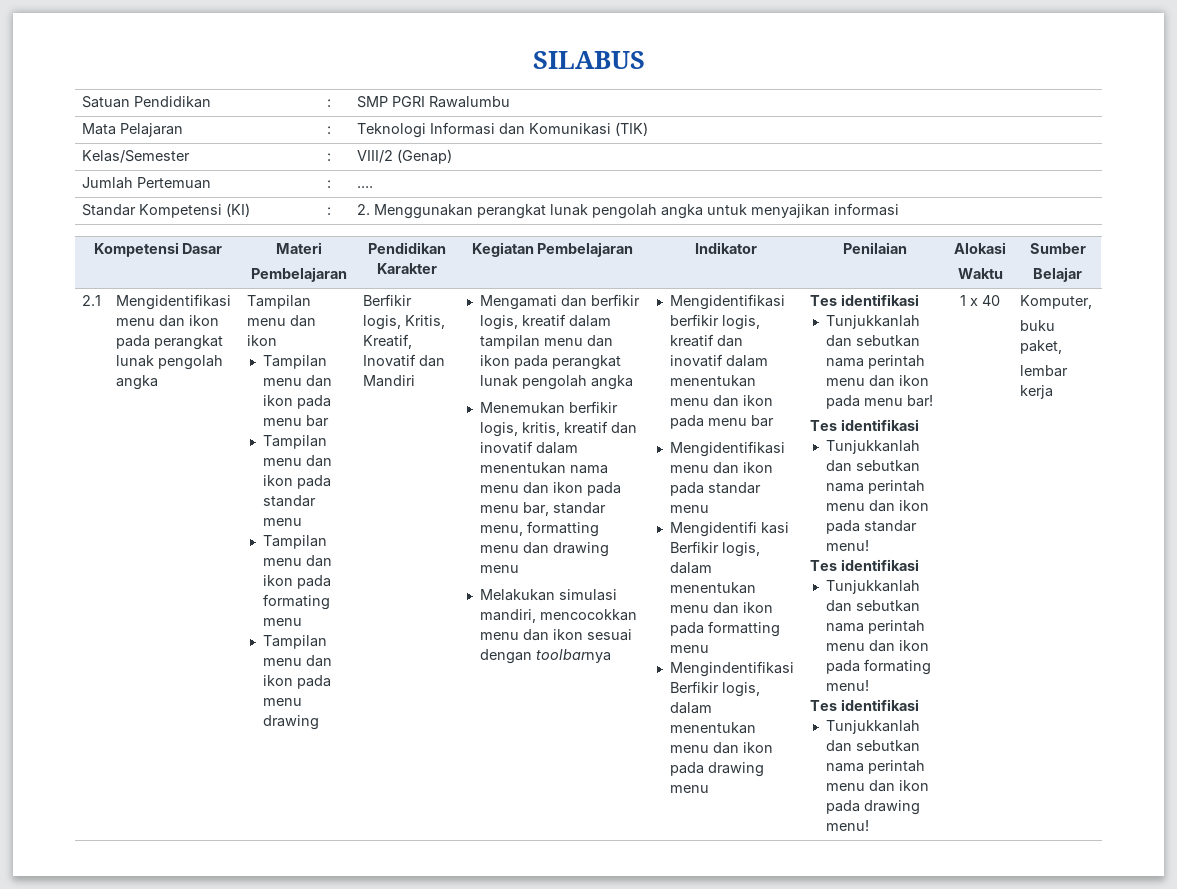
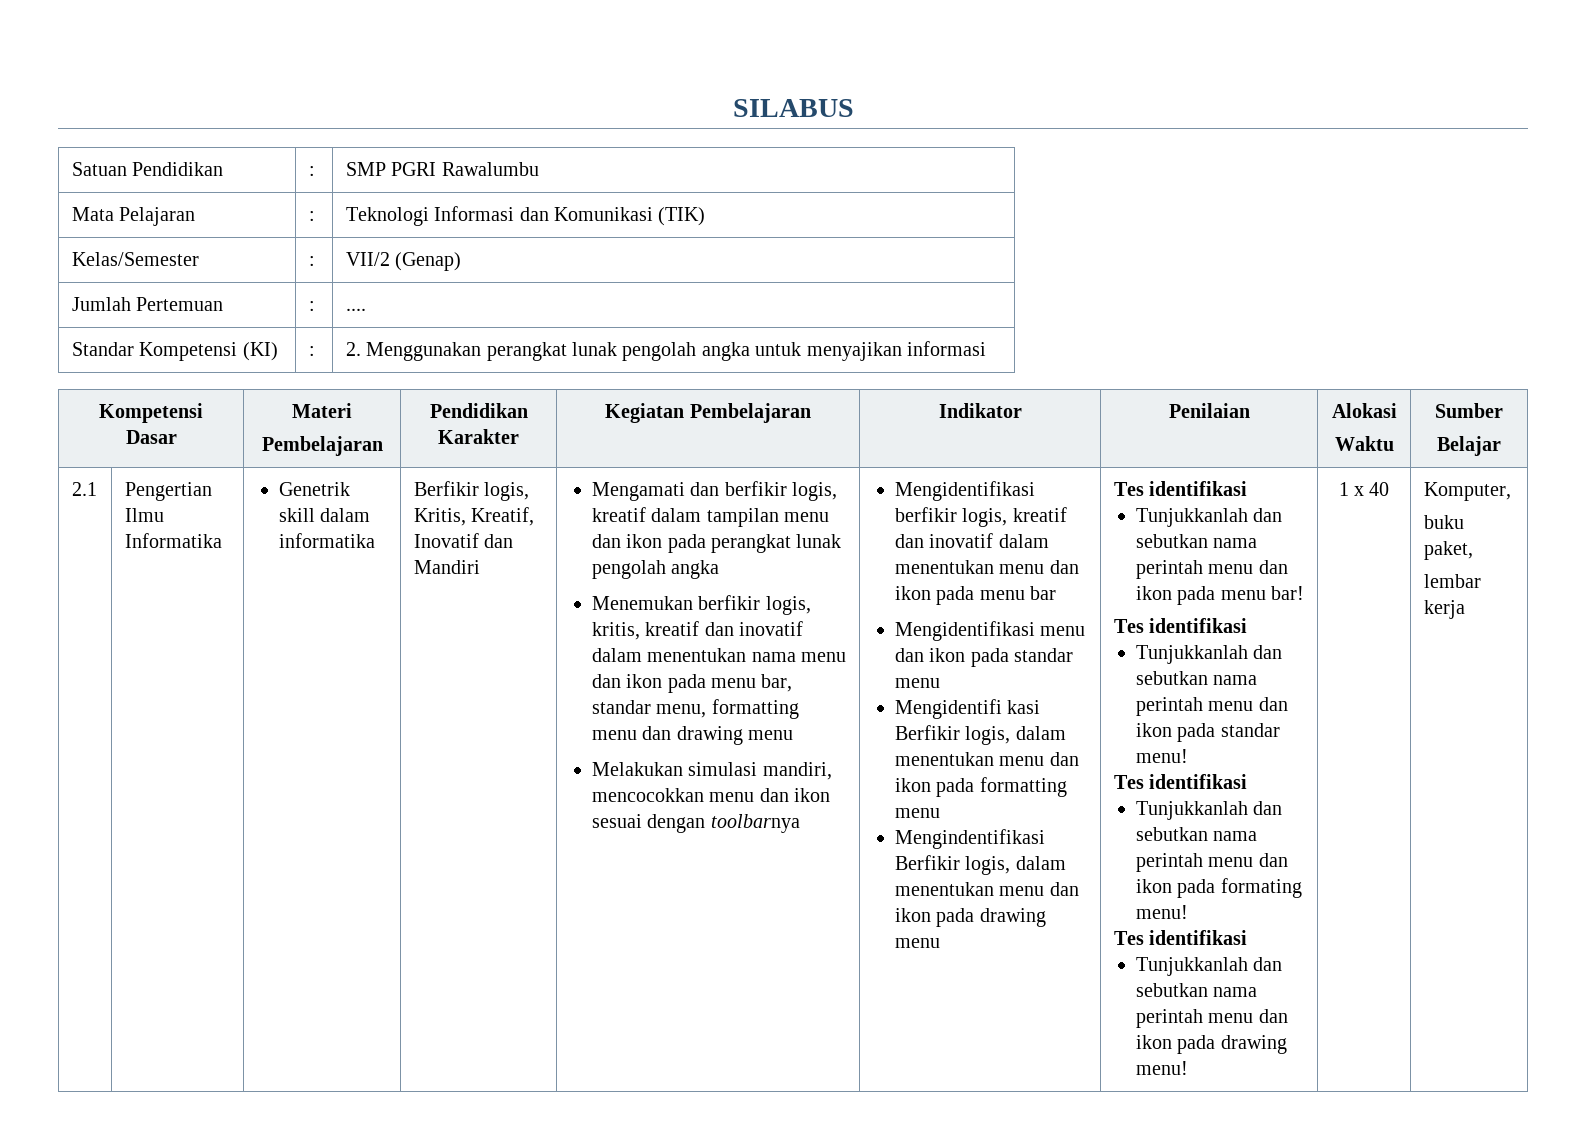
[357,150,394,163] VIII/2 -> [345,252,390,266] VII/2
[116,294,232,310] [116,315,220,327] [116,335,224,350] [116,355,224,370] [116,375,159,390] [247,295,312,309] [247,315,317,327] [247,335,278,346] [262,355,327,369] [262,375,332,387] [262,395,331,409] [262,415,329,427] [262,435,327,449] [262,455,332,467] [262,475,331,489] [262,495,316,507] [262,518,302,526] [262,535,327,549] [262,555,332,567] [262,575,331,589] [262,594,330,610] [262,618,302,626] [262,635,327,649] [262,655,332,667] [262,675,331,689] [262,698,302,706] [262,715,319,730] Mengidentifikasi menu dan ikon pada perangkat lunak pengolah angka | Tampilan menu dan ikon // Tampilan menu dan ikon pada menu bar // Tampilan menu dan ikon pada standar menu // Tampilan menu dan ikon pada formating menu // Tampilan menu dan ikon pada menu drawing -> [124,482,212,501] [124,508,164,522] [124,533,222,548] [278,482,350,496] [278,508,371,522] [278,533,375,548] Pengertian Ilmu Informatika | Genetrik skill dalam informatika

